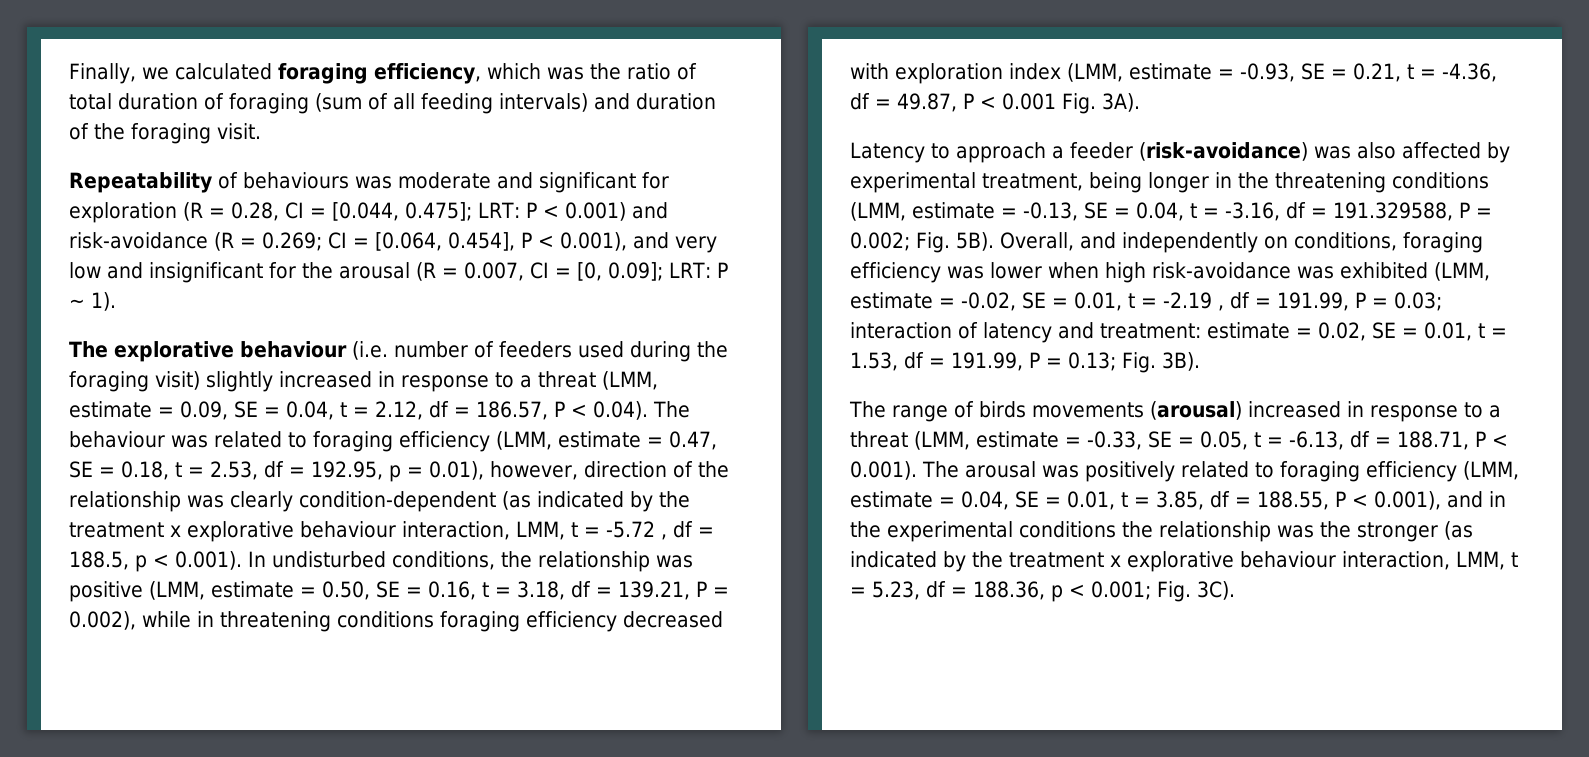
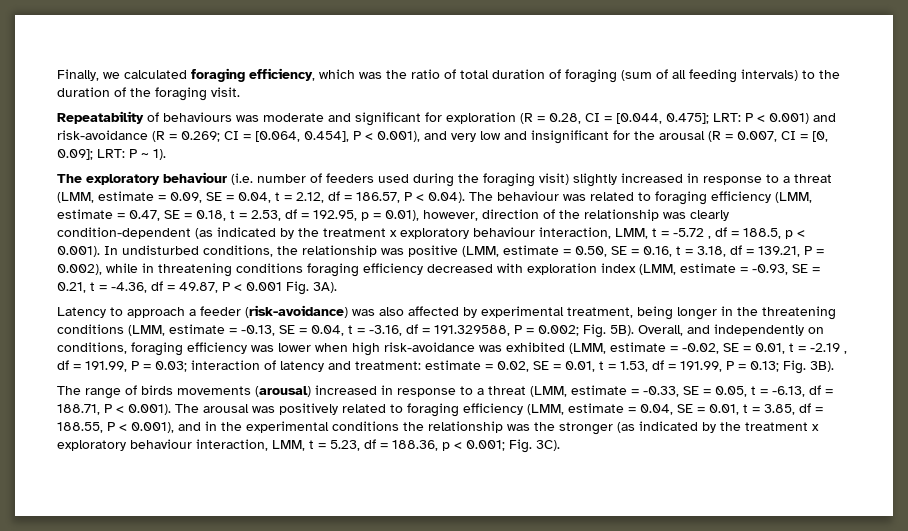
[594,93,630,110] and -> [802,70,840,79] to the
[114,341,234,362] explorative -> [86,174,160,185] exploratory
[187,521,294,542] explorative -> [400,228,469,239] exploratory
[1127,551,1234,572] explorative -> [57,440,126,451] exploratory

